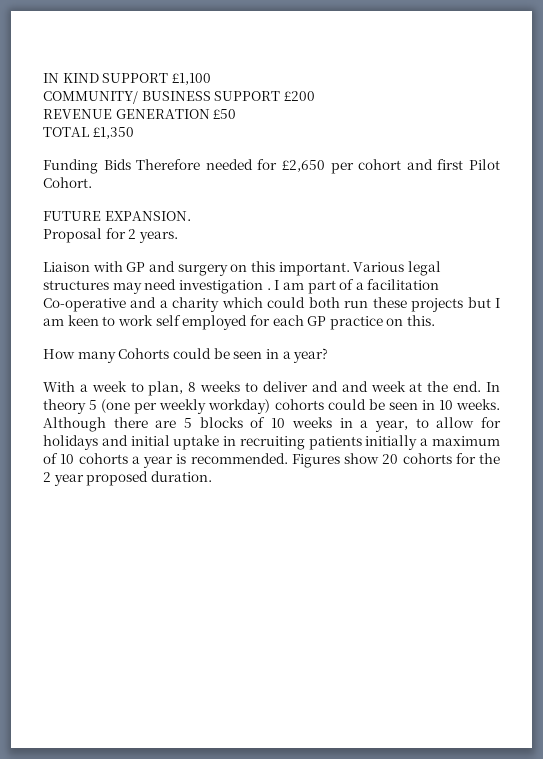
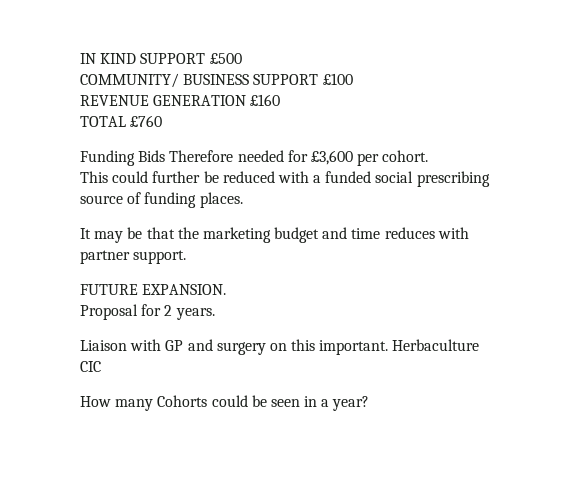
[171,73,211,85] £1,100 -> [209,53,242,64] £500
[283,91,315,101] £200 -> [322,73,353,85] £100
[213,109,237,119] £50 -> [250,94,281,106] £160
[92,127,134,139] £1,350 -> [130,115,163,127] £760
[282,159,501,174] [43,177,92,188] £2,650 per cohort and first Pilot Cohort. -> [310,150,429,166] [80,171,490,187] [80,192,243,208] [80,227,469,243] [80,250,187,264] £3,600 per cohort. // This could further be reduced with a funded social prescribing source of funding places. // It may be that the marketing budget and time reduces with partner support.
[353,261,441,276] [43,279,440,294] [43,297,500,312] [43,315,436,330] Various legal structures may need investigation . I am part of a facilitation Co-operative and a charity which could both run these projects but I am keen to work self employed for each GP practice on this. -> [392,339,480,351] [80,361,101,372] Herbaculture CIC
[43,381,501,396] [43,399,500,414] [43,417,501,432] [43,435,500,450] [43,453,500,468] [43,471,212,486] // With a week to plan, 8 weeks to deliver and and week at the end. In theory 5 (one per weekly workday) cohorts could be seen in 10 weeks. Although there are 5 blocks of 10 weeks in a year, to allow for holidays and initial uptake in recruiting patients initially a maximum of 10 cohorts a year is recommended. Figures show 20 cohorts for the 2 year proposed duration. -> (370, 403) none

